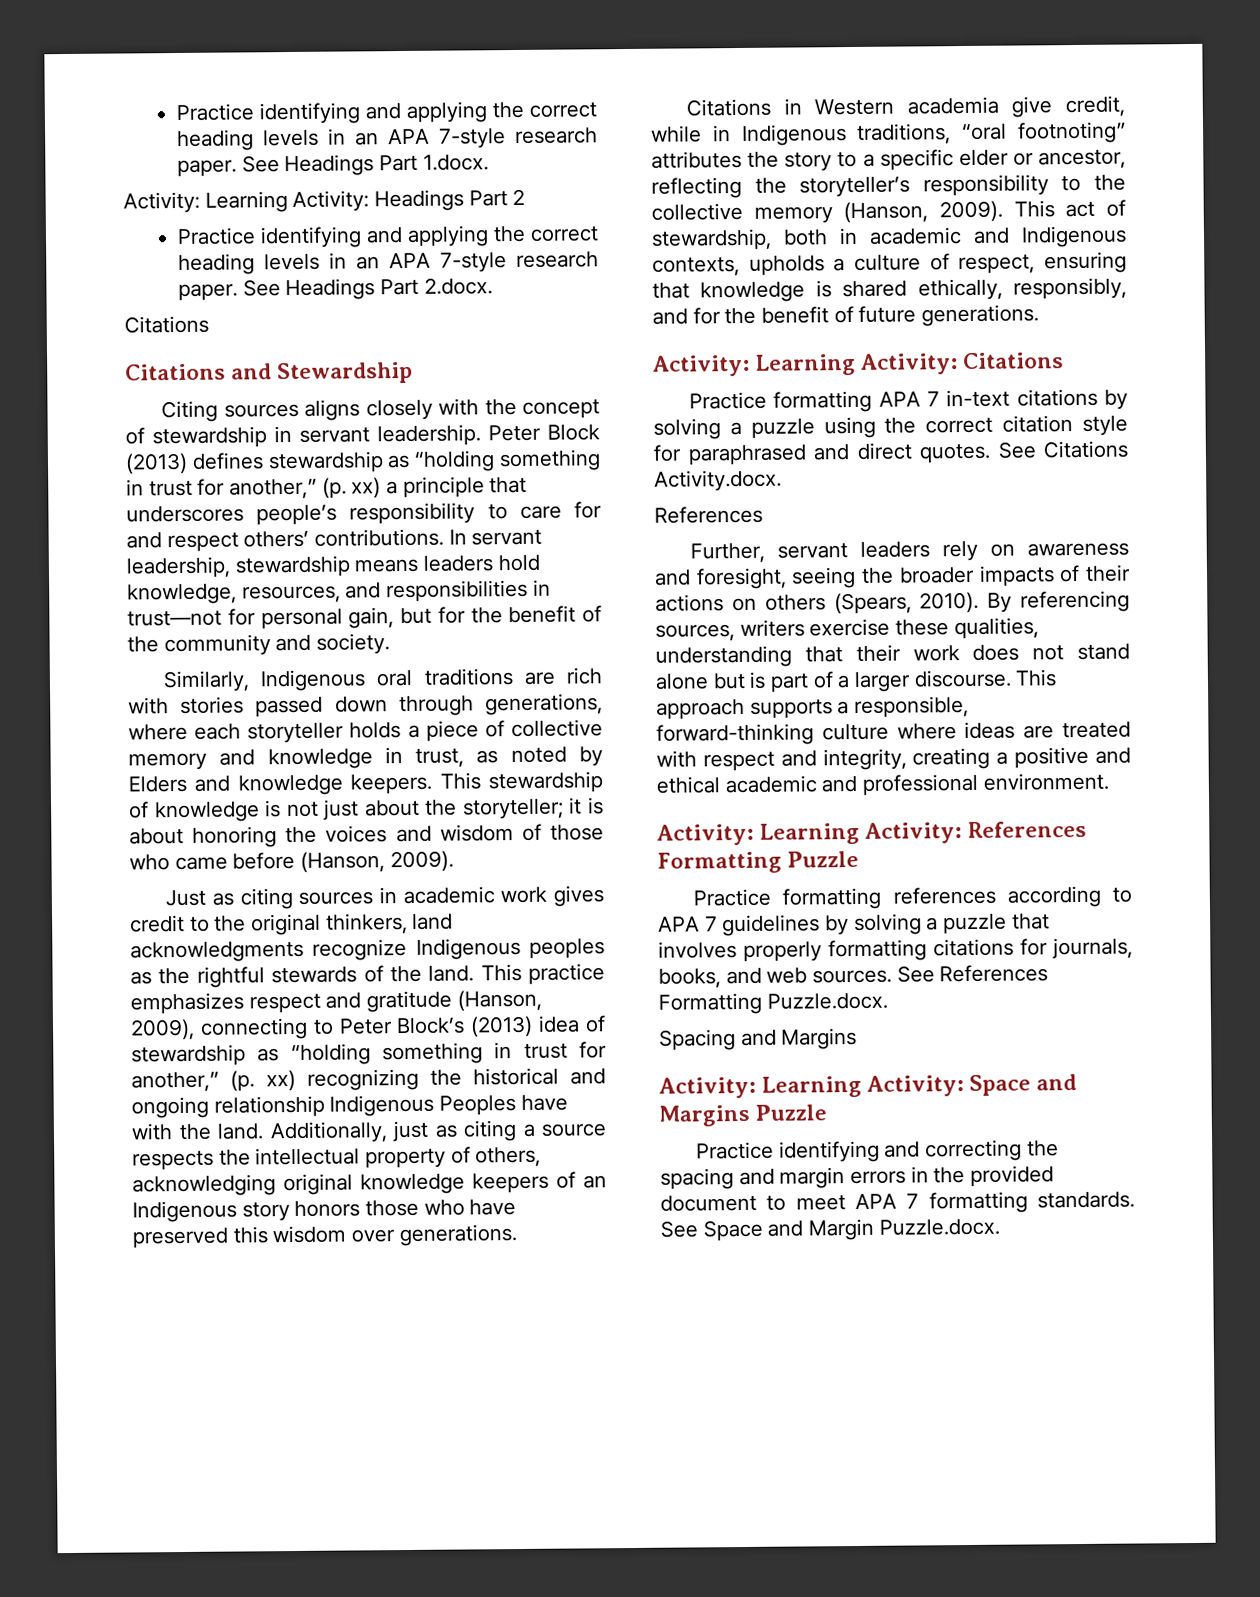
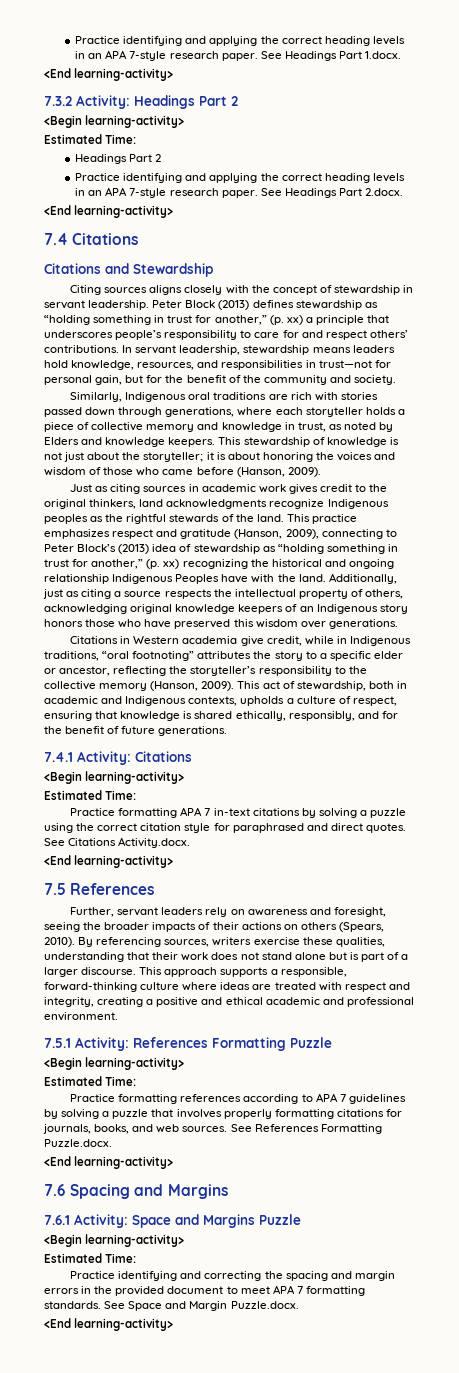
[123,190,370,214] Activity: Learning Activity: -> [44,68,174,81] [44,95,238,109] [44,115,185,128] [44,134,137,144] <End learning-activity> // 7.3.2 Activity: Headings Part 2 // <Begin learning-activity> // Estimated Time: //
(493, 286) none -> [44,205,174,218] [44,233,68,245] <End learning-activity> // 7.4
[652,353,857,377] Activity: Learning -> [44,752,73,762] 7.4.1
(1065, 361) none -> [44,771,185,784] [44,790,137,800] // <Begin learning-activity> // Estimated Time:
(782, 480) none -> [44,855,174,868] [44,883,66,895] <End learning-activity> // 7.5
[656,822,861,846] Activity: Learning -> [44,1038,71,1048] 7.5.1
(860, 859) none -> [44,1057,185,1070] [44,1076,137,1086] // <Begin learning-activity> // Estimated Time:
(888, 1001) none -> [44,1156,174,1169] [44,1184,66,1196] <End learning-activity> // 7.6
[658,1075,863,1099] Activity: Learning -> [44,1215,70,1225] 7.6.1
(828, 1112) none -> [44,1234,185,1247] [44,1253,137,1263] // <Begin learning-activity> // Estimated Time:
(1000, 1227) none -> [44,1318,174,1331] // <End learning-activity>

